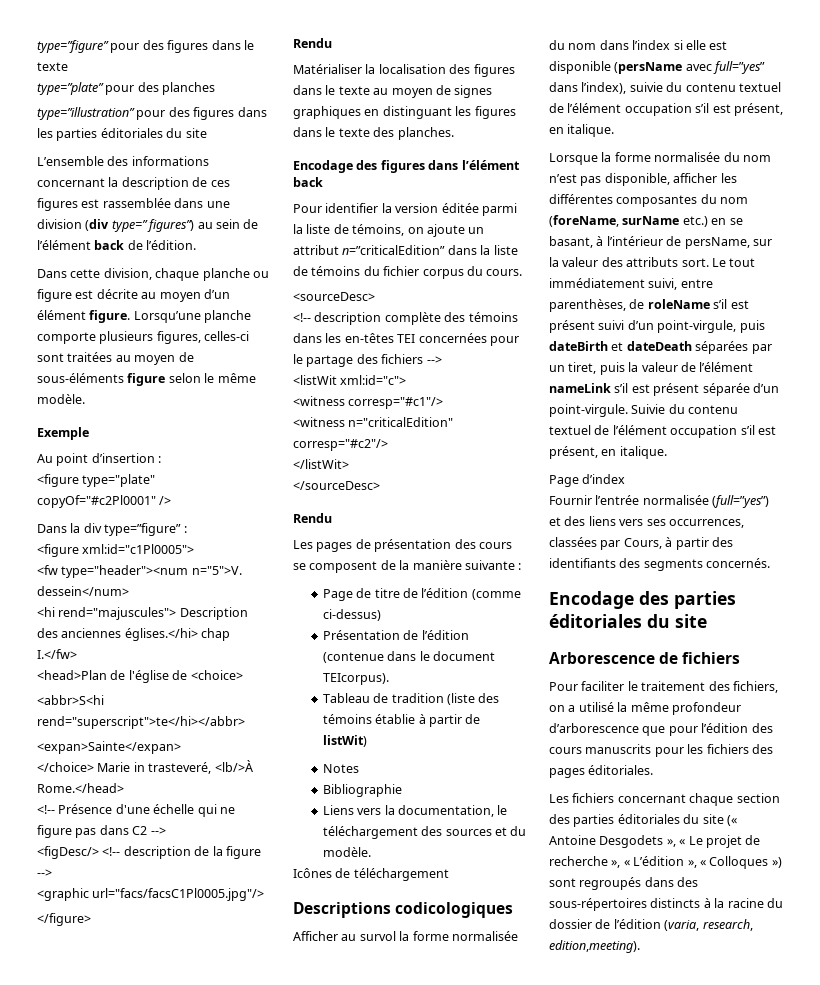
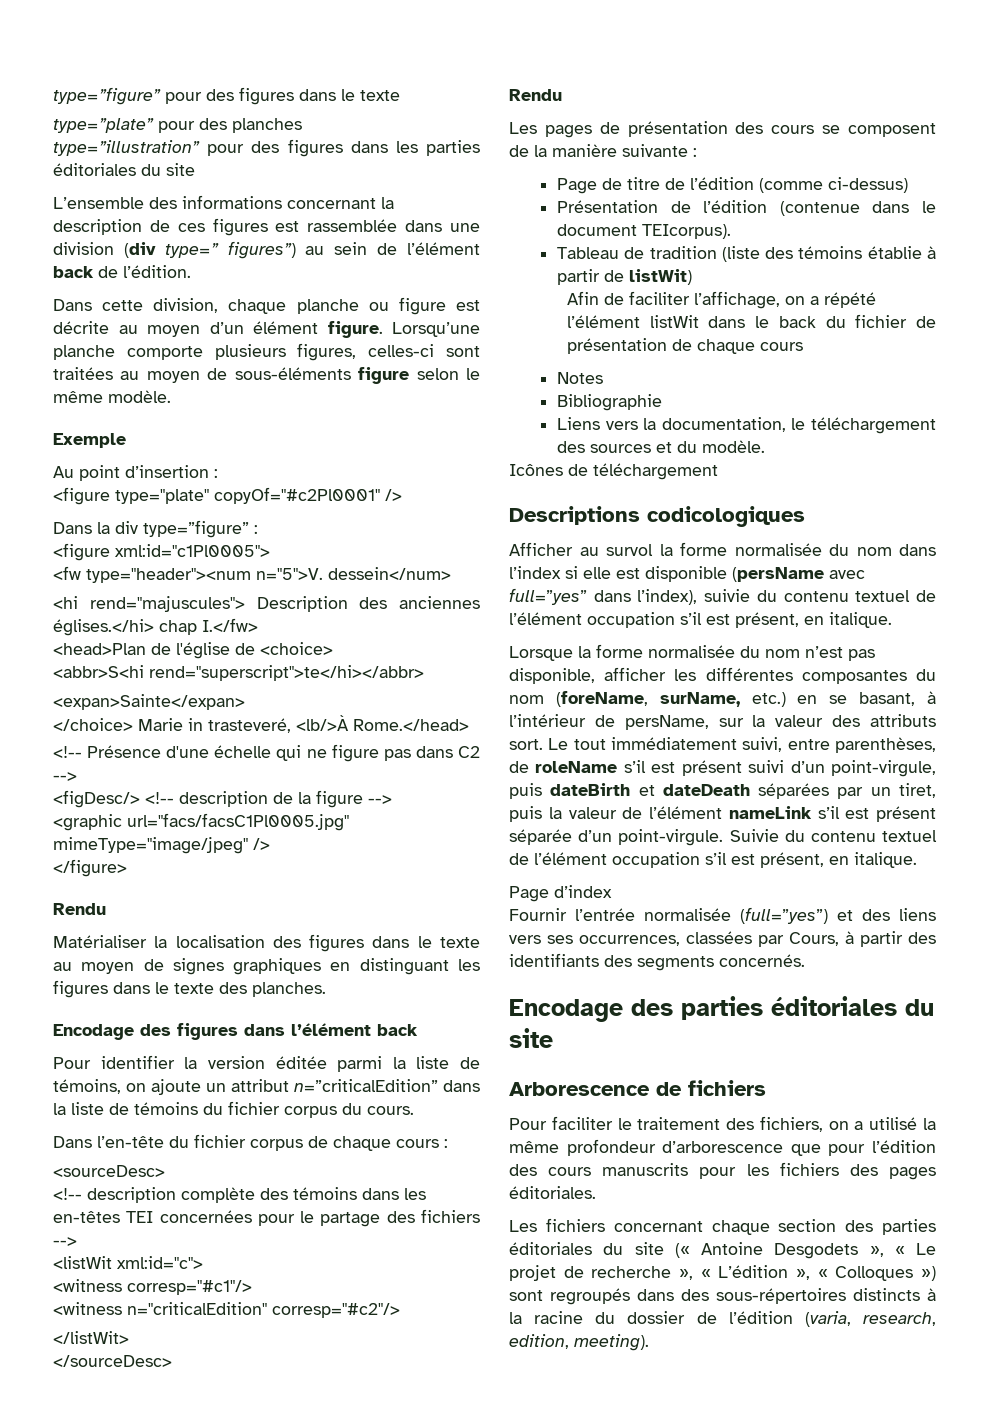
[92,888,265,901] url="facs/facsC1Pl0005.jpg"/> -> [127,813,349,831] [53,837,270,854] url="facs/facsC1Pl0005.jpg" mimeType="image/jpeg" />
(523, 272) none -> [53,1134,448,1151] // Dans l’en-tête du fichier corpus de chaque cours :
(367, 741) none -> [566,291,876,309] [566,314,936,328] [566,338,803,354] // Afin de faciliter l’affichage, on a répété l’élément listWit dans le back du fichier de présentation de chaque cours
[622,216,680,225] surName -> [659,692,740,707] surName,
[549,940,640,953] edition,meeting). -> [509,1334,649,1351] edition, meeting).

